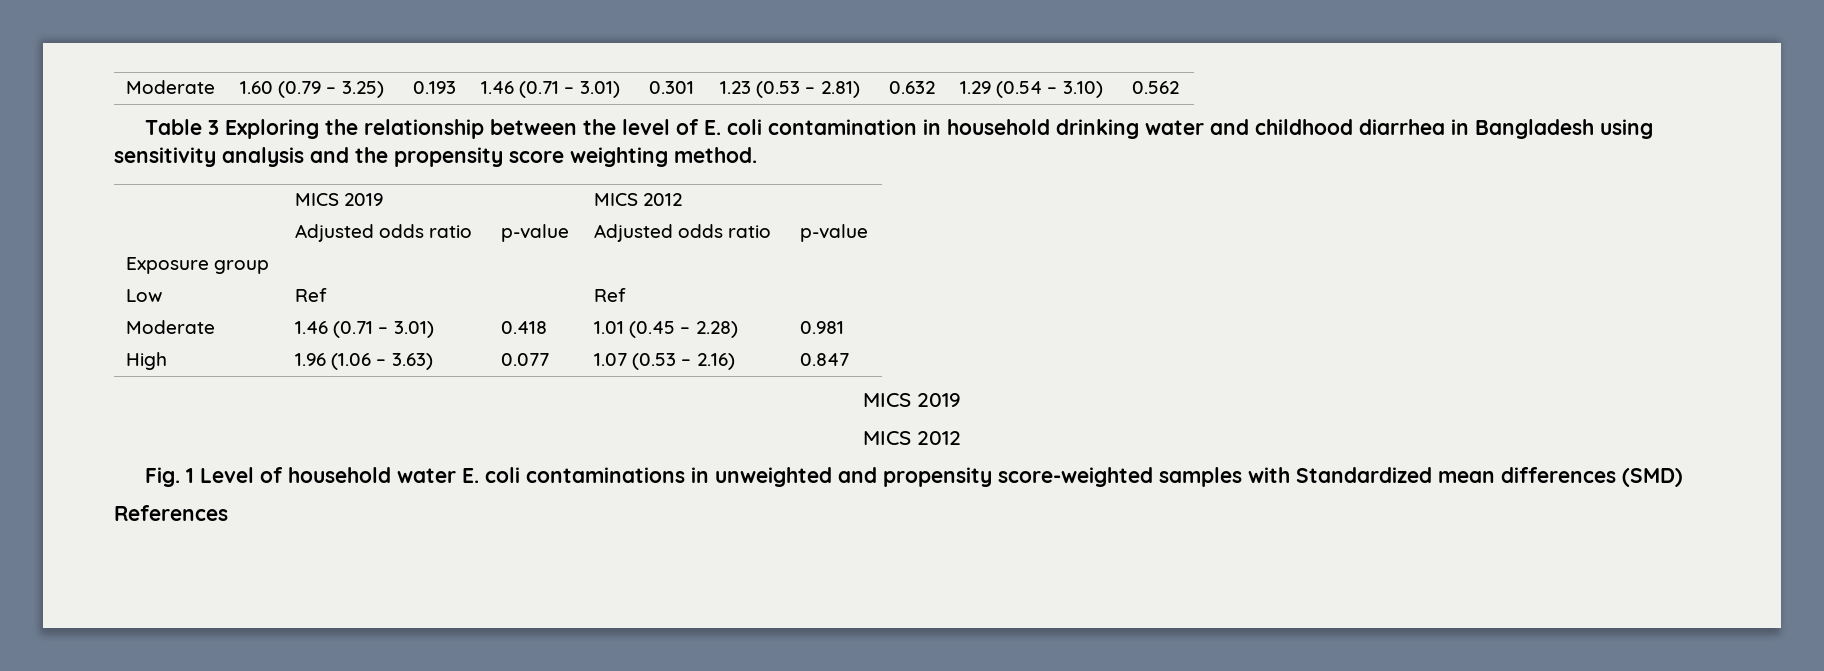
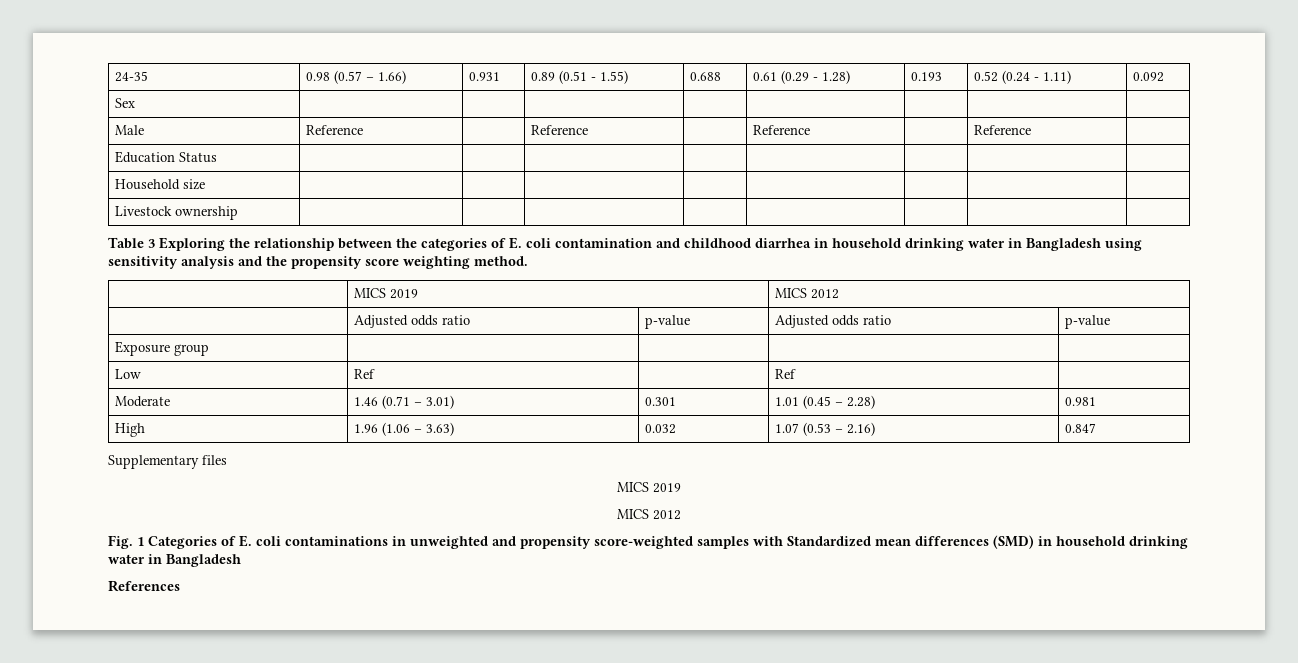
[126,80,216,94] [240,81,384,98] [413,81,457,94] [481,81,620,98] [649,81,695,94] [720,81,860,98] [889,81,936,94] [960,81,1103,98] [1132,81,1180,94] Moderate | 1.60 (0.79 – 3.25) | 0.193 | 1.46 (0.71 – 3.01) | 0.301 | 1.23 (0.53 – 2.81) | 0.632 | 1.29 (0.54 – 3.10) | 0.562 -> [114,71,148,82] [305,70,406,84] [468,72,500,81] [530,70,628,84] [689,72,721,81] [752,70,850,84] [910,72,942,81] [973,70,1071,84] [1132,72,1164,82] [114,98,135,108] [114,125,144,135] [305,125,363,135] [530,125,588,135] [752,125,810,135] [973,125,1031,135] [114,151,217,163] [114,179,205,190] [114,206,238,220] 24-35 | 0.98 (0.57 – 1.66) | 0.931 | 0.89 (0.51 - 1.55) | 0.688 | 0.61 (0.29 - 1.28) | 0.193 | 0.52 (0.24 - 1.11) | 0.092 // Sex | | | | | | | | // Male | Reference | | Reference | | Reference | | Reference | // Education Status | | | | | | | | // Household size | | | | | | | | // Livestock ownership | | | | | | | |
[622,119,671,135] level -> [421,238,487,251] categories
[923,119,1446,139] in household drinking water and childhood diarrhea -> [656,238,1005,251] and childhood diarrhea in household drinking water
[501,321,548,334] 0.418 -> [644,397,676,406] 0.301
[501,353,550,366] 0.077 -> [644,424,676,434] 0.032
(850, 359) none -> [108,455,227,469] // Supplementary files
[200,467,457,483] Level of household water -> [148,536,236,549] Categories of
(1684, 477) none -> [1038,536,1188,549] [108,554,241,567] in household drinking water in Bangladesh

